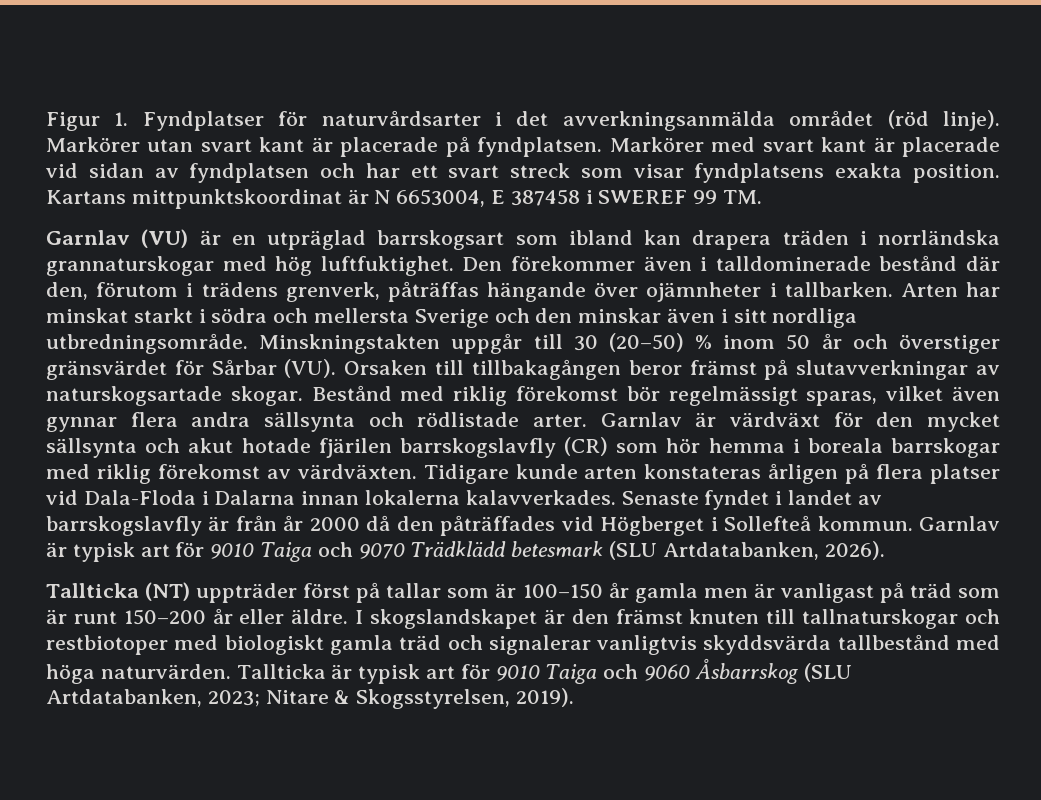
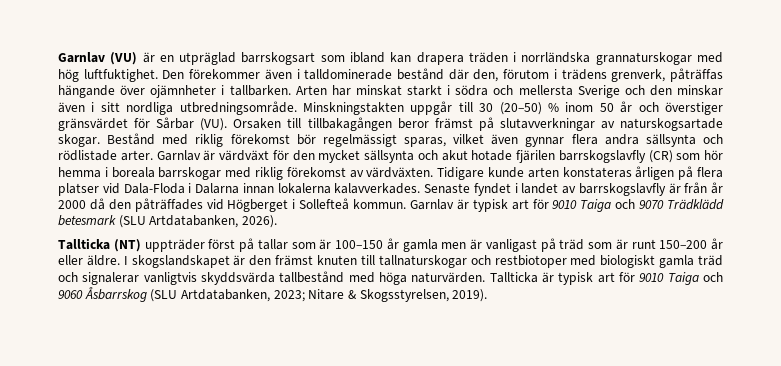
[46,110,1000,131] [46,136,1000,157] [46,163,1000,183] [46,189,763,209] Figur 1. Fyndplatser för naturvårdsarter i det avverkningsanmälda området (röd linje). Markörer utan svart kant är placerade på fyndplatsen. Markörer med svart kant är placerade vid sidan av fyndplatsen och har ett svart streck som visar fyndplatsens exakta position. Kartans mittpunktskoordinat är N 6653004, E 387458 i SWEREF 99 TM. // -> (58, 57) none

